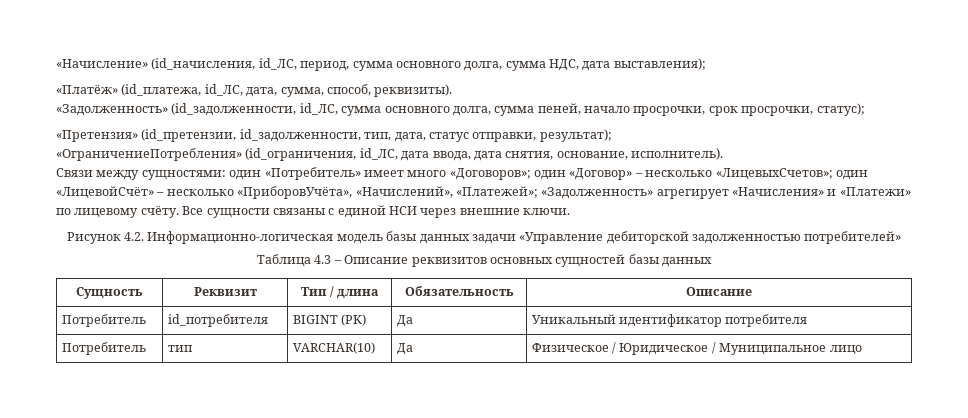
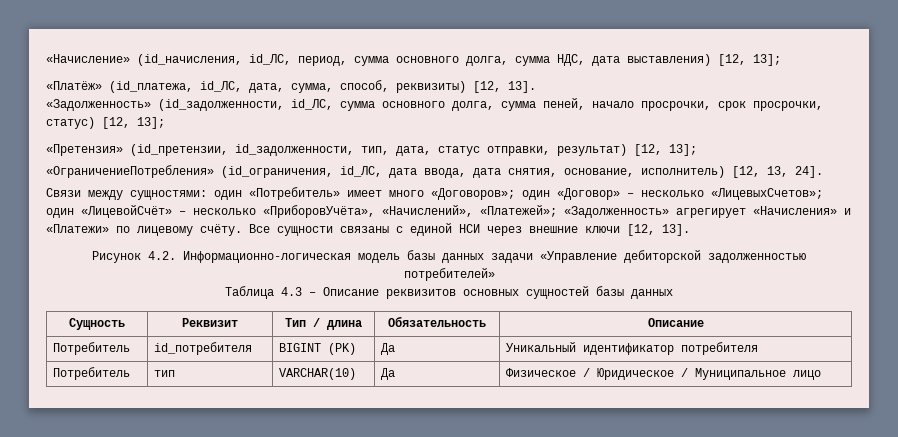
[613,58,706,70] выставления); -> [627,54,781,66] выставления) [12, 13];
[374,84,453,97] реквизиты). -> [396,81,536,93] реквизиты) [12, 13].
[816,103,865,116] статус); -> [46,117,165,129] статус) [12, 13];
[539,129,612,142] результат); -> [557,144,697,156] результат) [12, 13];
[631,148,723,160] исполнитель). -> [641,166,823,178] исполнитель) [12, 13, 24].
[523,208,571,215] ключи. -> [585,224,690,236] ключи [12, 13].

